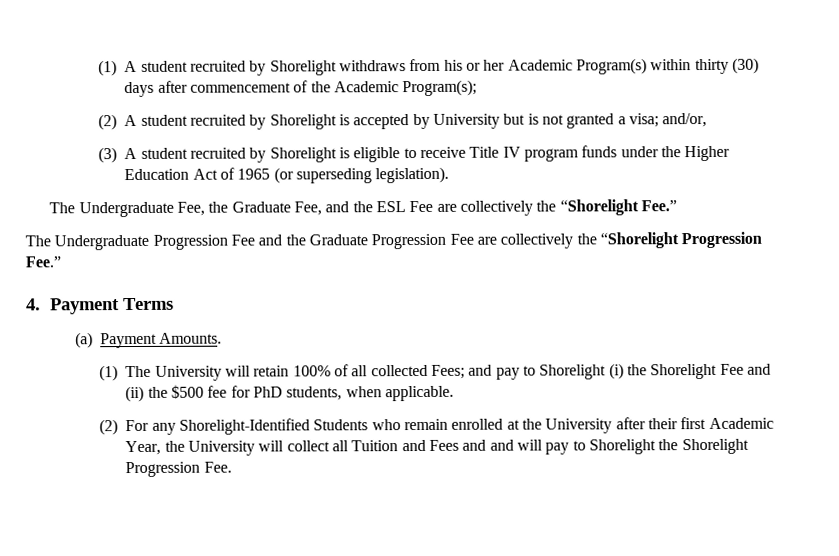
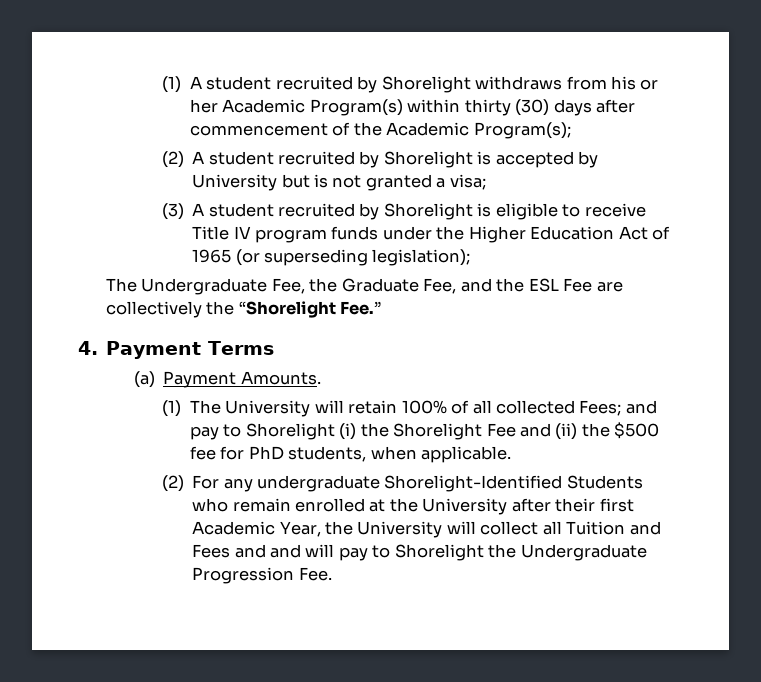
[662,112,708,128] and/or, -> (486, 182) none
[375,166,450,184] legislation). -> [372,249,471,266] legislation);
[25,231,763,251] [25,256,61,268] // The Undergraduate Progression Fee and the Graduate Progression Fee are collectively the “Shorelight Progression Fee.” -> (382, 308) none
(176, 428) none -> [257,475,381,492] undergraduate
[681,438,749,455] Shorelight -> [520,544,647,561] Undergraduate

